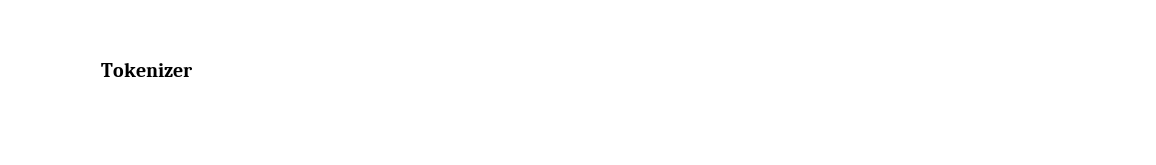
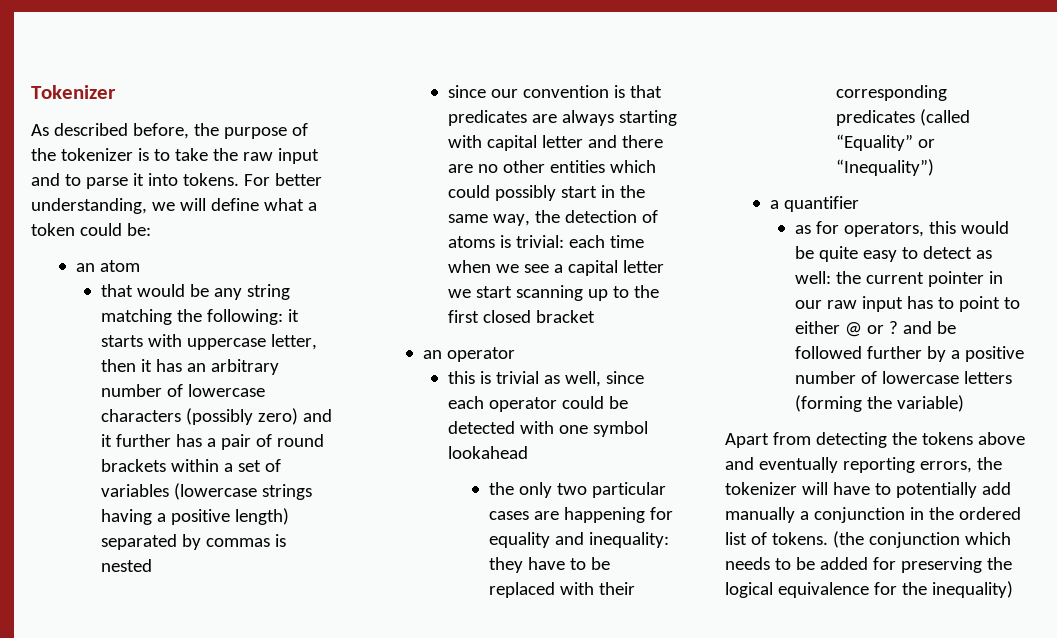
(193, 69) none -> [31,123,308,139] [31,148,319,164] [31,173,322,189] [31,198,317,214] [31,223,151,236] [75,260,140,272] [100,284,290,300] [100,309,299,325] [100,334,317,350] [100,359,279,375] [100,384,265,397] [100,408,332,425] [100,434,324,450] [100,459,281,472] [100,483,312,500] [100,508,289,525] [100,534,286,550] [100,559,152,572] [447,85,662,98] [447,110,677,126] [447,135,663,151] [447,160,656,173] [447,185,645,201] [447,210,658,226] [447,235,644,248] [447,260,664,276] [447,285,659,301] [447,310,595,323] [422,347,515,362] [447,371,644,387] [447,396,628,412] [447,421,648,437] [447,446,528,459] [488,482,666,498] [488,507,673,523] [488,532,669,548] [488,557,610,573] [488,582,635,598] [835,85,947,101] [835,109,970,126] [835,134,935,151] [835,159,934,176] [769,196,859,212] [794,221,1009,237] [794,246,992,262] [794,271,1003,287] [794,296,1020,312] [794,321,956,337] [794,346,1024,362] [794,371,1012,384] [794,395,964,412] [725,432,1025,448] [725,457,1002,473] [725,482,1011,498] [725,507,1021,523] [725,531,1011,548] [725,557,1012,573] [725,581,1013,598] // As described before, the purpose of the tokenizer is to take the raw input and to parse it into tokens. For better understanding, we will define what a token could be: // an atom // that would be any string matching the following: it starts with uppercase letter, then it has an arbitrary number of lowercase characters (possibly zero) and it further has a pair of round brackets within a set of variables (lowercase strings having a positive length) separated by commas is nested // since our convention is that predicates are always starting with capital letter and there are no other entities which could possibly start in the same way, the detection of atoms is trivial: each time when we see a capital letter we start scanning up to the first closed bracket // an operator // this is trivial as well, since each operator could be detected with one symbol lookahead // the only two particular cases are happening for equality and inequality: they have to be replaced with their corresponding predicates (called “Equality” or “Inequality”) // a quantifier // as for operators, this would be quite easy to detect as well: the current pointer in our raw input has to point to either @ or ? and be followed further by a positive number of lowercase letters (forming the variable) // Apart from detecting the tokens above and eventually reporting errors, the tokenizer will have to potentially add manually a conjunction in the ordered list of tokens. (the conjunction which needs to be added for preserving the logical equivalence for the inequality)

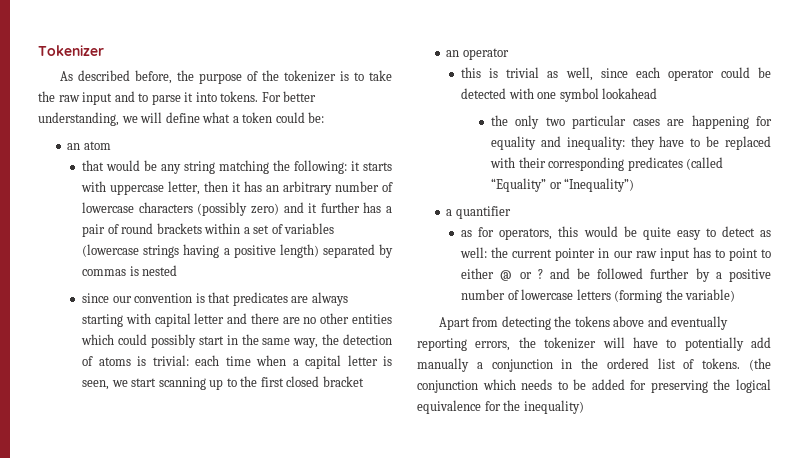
[495,264,549,273] we see -> (287, 360) none
(664, 266) none -> [383,356,393,366] [82,380,110,390] is seen,

